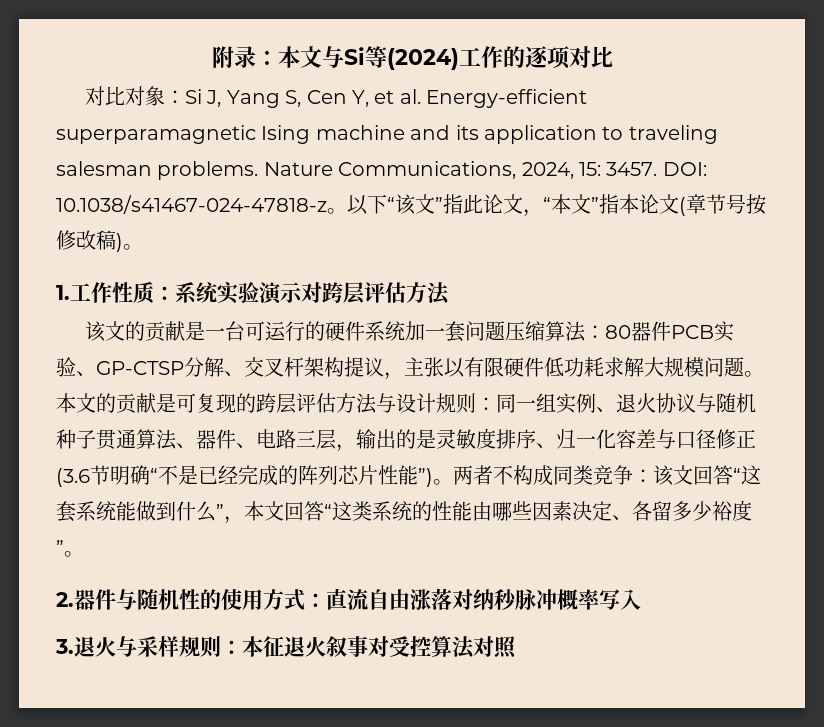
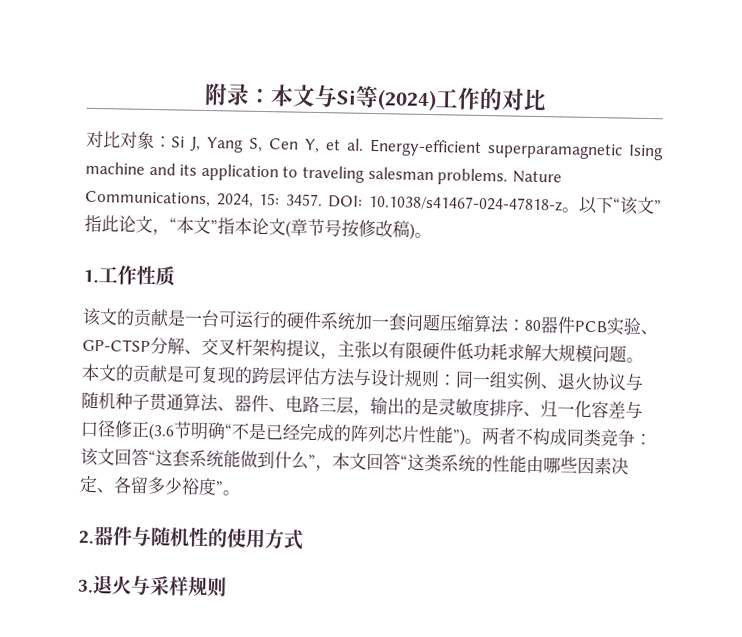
[524,46,570,69] 逐项 -> (503, 99) none
[154,282,450,305] ：系统实验演示对跨层评估方法 -> (175, 276) none
[305,588,641,610] ：直流自由涨落对纳秒脉冲概率写入 -> (304, 539) none
[221,636,517,659] ：本征退火叙事对受控算法对照 -> (227, 587) none

